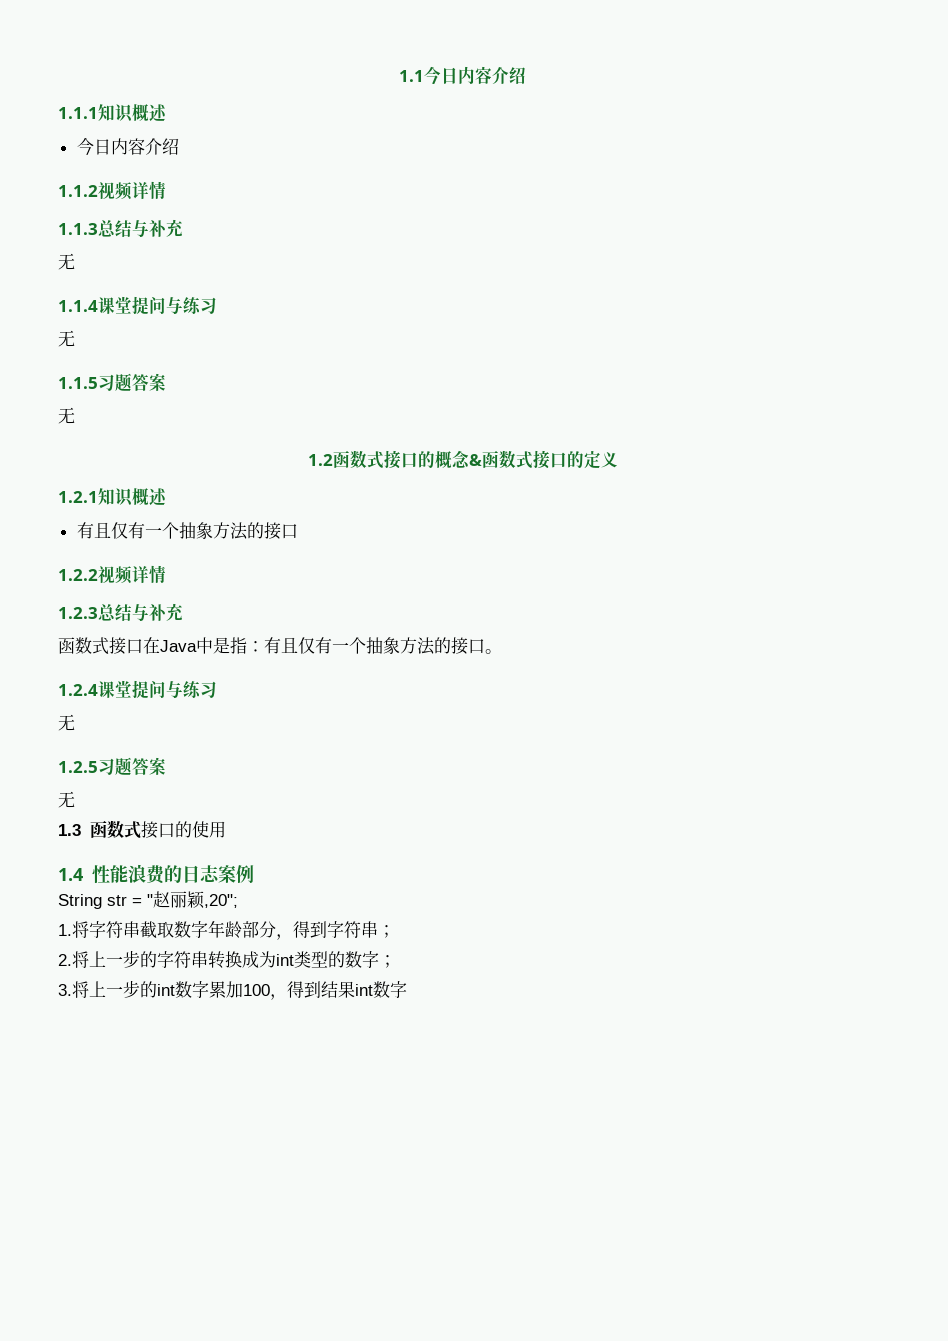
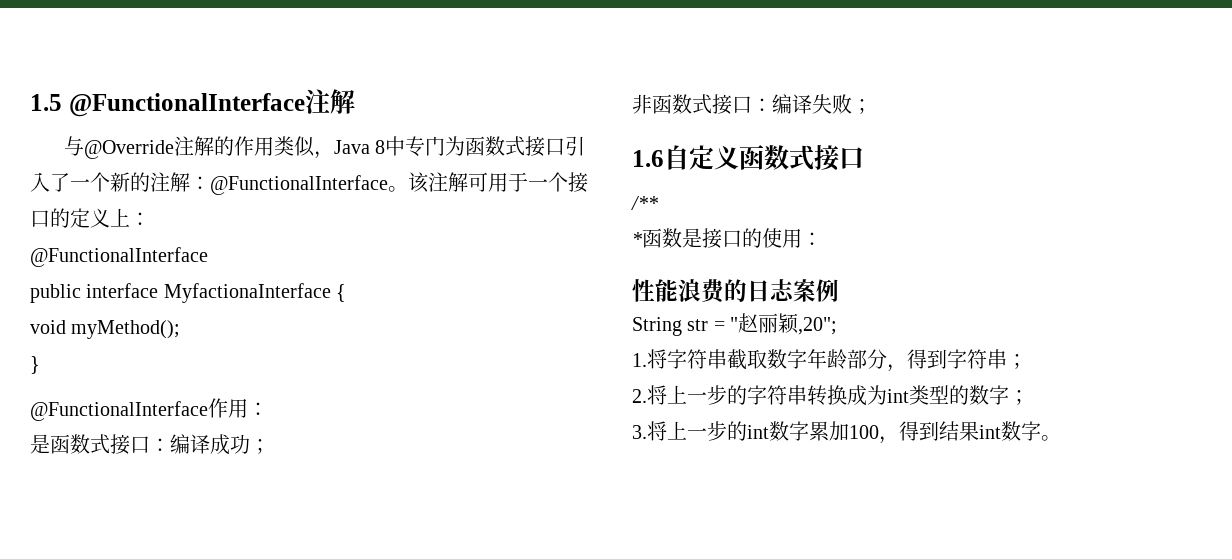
[399,66,526,85] [58,104,167,123] [76,137,179,156] [58,181,166,200] [58,219,183,238] [58,253,75,270] [58,296,217,315] [58,330,75,347] [58,373,166,392] [58,407,75,424] [307,450,618,469] [58,488,167,507] [76,522,298,540] [58,565,166,584] [58,603,183,622] [58,637,502,655] [58,680,217,699] [58,714,75,731] [58,757,166,776] [58,791,75,808] [58,820,141,839] 1.1今日内容介绍 // 1.1.1知识概述 // 今日内容介绍 // 1.1.2视频详情 // 1.1.3总结与补充 // 无 // 1.1.4课堂提问与练习 // 无 // 1.1.5习题答案 // 无 // 1.2函数式接口的概念&函数式接口的定义 // 1.2.1知识概述 // 有且仅有一个抽象方法的接口 // 1.2.2视频详情 // 1.2.3总结与补充 // 函数式接口在Java中是指：有且仅有一个抽象方法的接口。 // 1.2.4课堂提问与练习 // 无 // 1.2.5习题答案 // 无 // 1.3函数式 -> [30,89,355,117] [63,136,586,159] [30,172,588,195] [30,208,150,228] [30,247,208,267] [30,283,347,303] [30,320,181,339] [30,356,40,374] [30,398,268,421] [30,434,270,455] [632,94,872,115] [632,145,864,171] [631,196,658,210] [632,228,702,248] 1.5 @FunctionalInterface注解 // 与@Override注解的作用类似，Java 8中专门为函数式接口引入了一个新的注解：@FunctionalInterface。该注解可用于一个接口的定义上： // @FunctionalInterface // public interface MyfactionaInterface { // void myMethod(); // } // @FunctionalInterface作用： // 是函数式接口：编译成功； // 非函数式接口：编译失败； // 1.6自定义函数式接口 // /** // *函数是
[58,868,83,881] // 1.4 -> [802,232,822,246] ： //
(407, 989) none -> [1041,435,1061,441] 。

